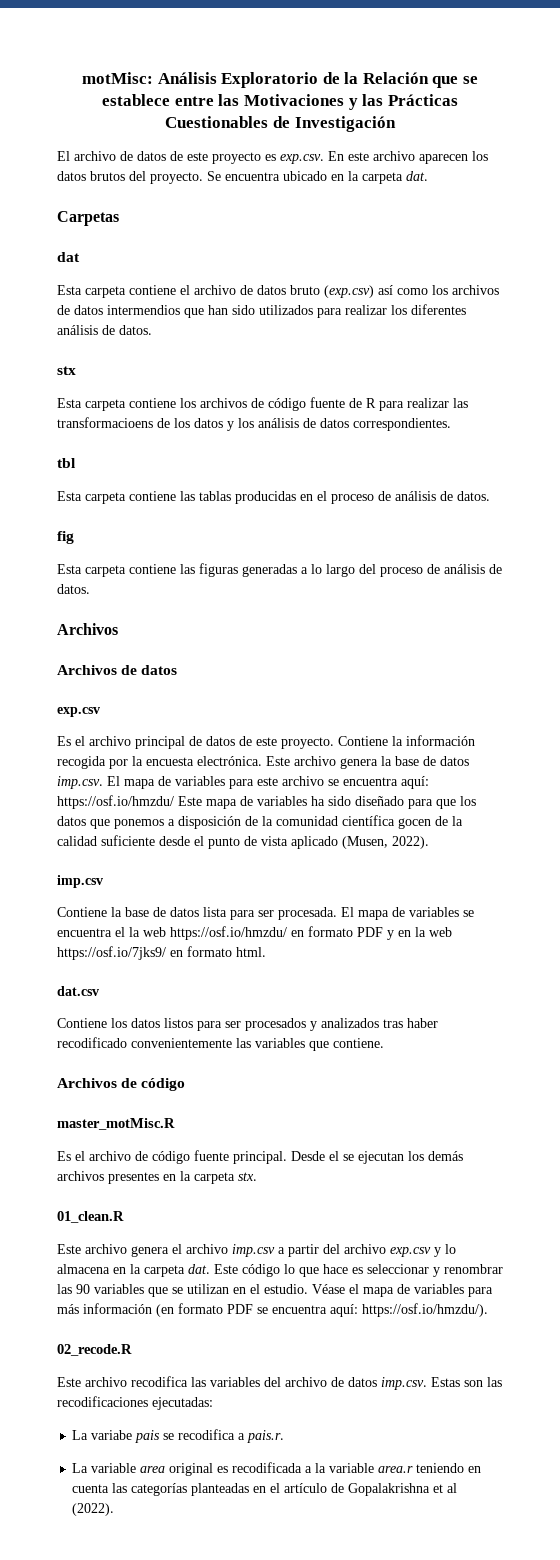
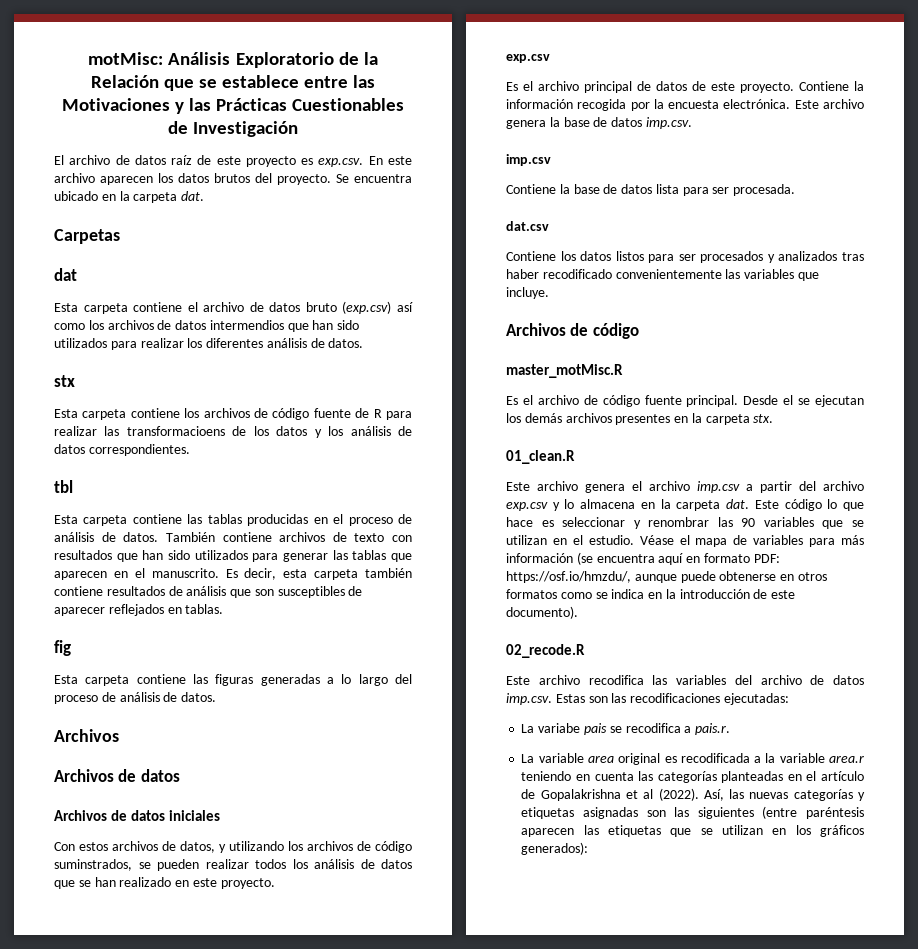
(166, 156) none -> [171,155,193,165] raíz
(490, 496) none -> [165,532,412,542] [54,550,413,562] [54,568,412,580] [54,586,363,598] [54,604,224,616] También contiene archivos de texto con resultados que han sido utilizados para generar las tablas que aparecen en el manuscrito. Es decir, esta carpeta también contiene resultados de análisis que son susceptibles de aparecer reflejados en tablas.
(178, 670) none -> [54,810,221,821] [54,841,412,853] [54,859,412,871] [54,877,275,889] // Archivos de datos iniciales // Con estos archivos de datos, y utilizando los archivos de código suminstrados, se pueden realizar todos los análisis de datos que se han realizado en este proyecto.
[107,776,429,789] [57,795,476,809] [57,815,463,829] [57,835,429,849] El mapa de variables para este archivo se encuentra aquí: https://osf.io/hmzdu/ Este mapa de variables ha sido diseñado para que los datos que ponemos a disposición de la comunidad científica gocen de la calidad suficiente desde el punto de vista aplicado (Musen, 2022). -> (692, 123) none
[341,907,474,920] [57,926,452,940] [57,946,266,960] El mapa de variables se encuentra el la web https://osf.io/hmzdu/ en formato PDF y en la web https://osf.io/7jks9/ en formato html. -> (796, 190) none
[333,1038,384,1048] contiene. -> [506,287,549,299] incluye.
[156,1303,488,1317] (en formato PDF se encuentra aquí: https://osf.io/hmzdu/). -> [576,552,780,565] [506,571,827,583] [506,589,796,599] [506,606,578,619] (se encuentra aquí en formato PDF: https://osf.io/hmzdu/, aunque puede obtenerse en otros formatos como se indica en la introducción de este documento).
(115, 1509) none -> [703,789,865,801] [521,806,864,819] [521,825,864,837] [521,842,589,855] Así, las nuevas categorías y etiquetas asignadas son las siguientes (entre paréntesis aparecen las etiquetas que se utilizan en los gráficos generados):

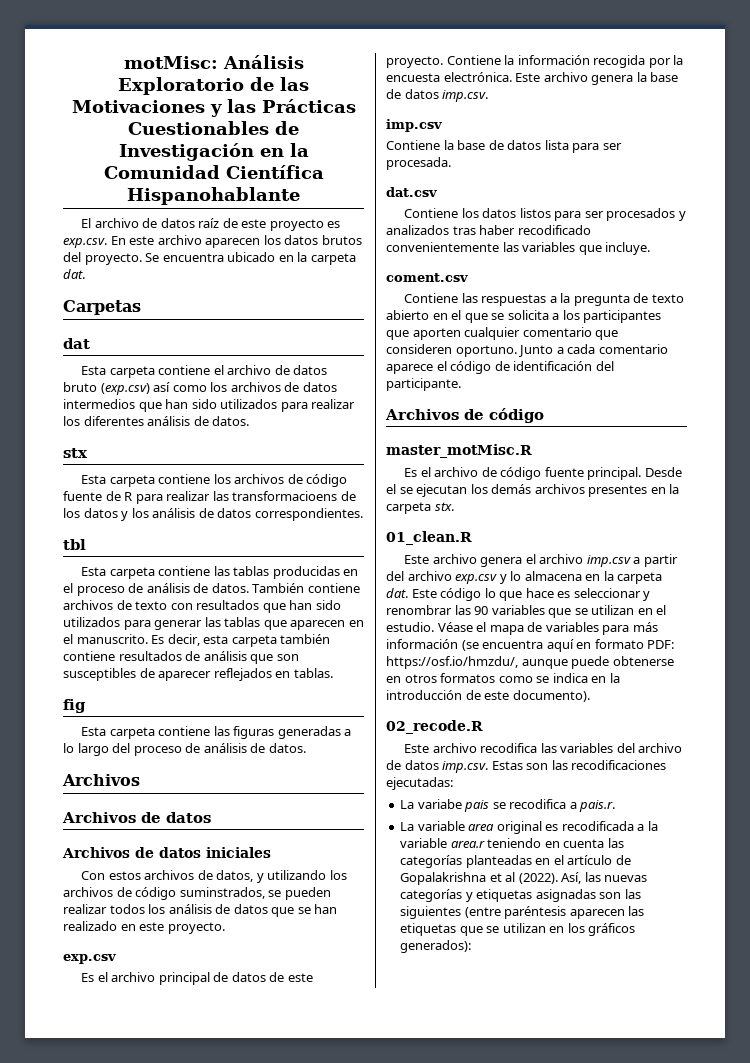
[363,52,378,65] [90,75,349,91] la Relación que se establece entre -> (274, 84) none
(299, 129) none -> [259,143,309,157] [103,165,324,179] [127,187,300,205] en la Comunidad Científica Hispanohablante
[209,320,284,330] intermendios -> [63,399,135,409] intermedios
(549, 293) none -> [386,273,468,282] [404,293,684,306] [386,310,662,323] [386,327,619,340] [386,344,668,357] [386,361,614,374] [386,378,461,391] // coment.csv // Contiene las respuestas a la pregunta de texto abierto en el que se solicita a los participantes que aporten cualquier comentario que consideren oportuno. Junto a cada comentario aparece el código de identificación del participante.

